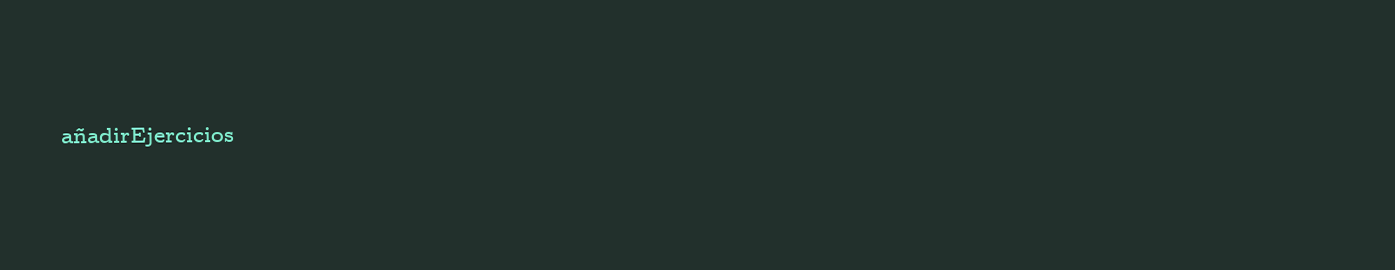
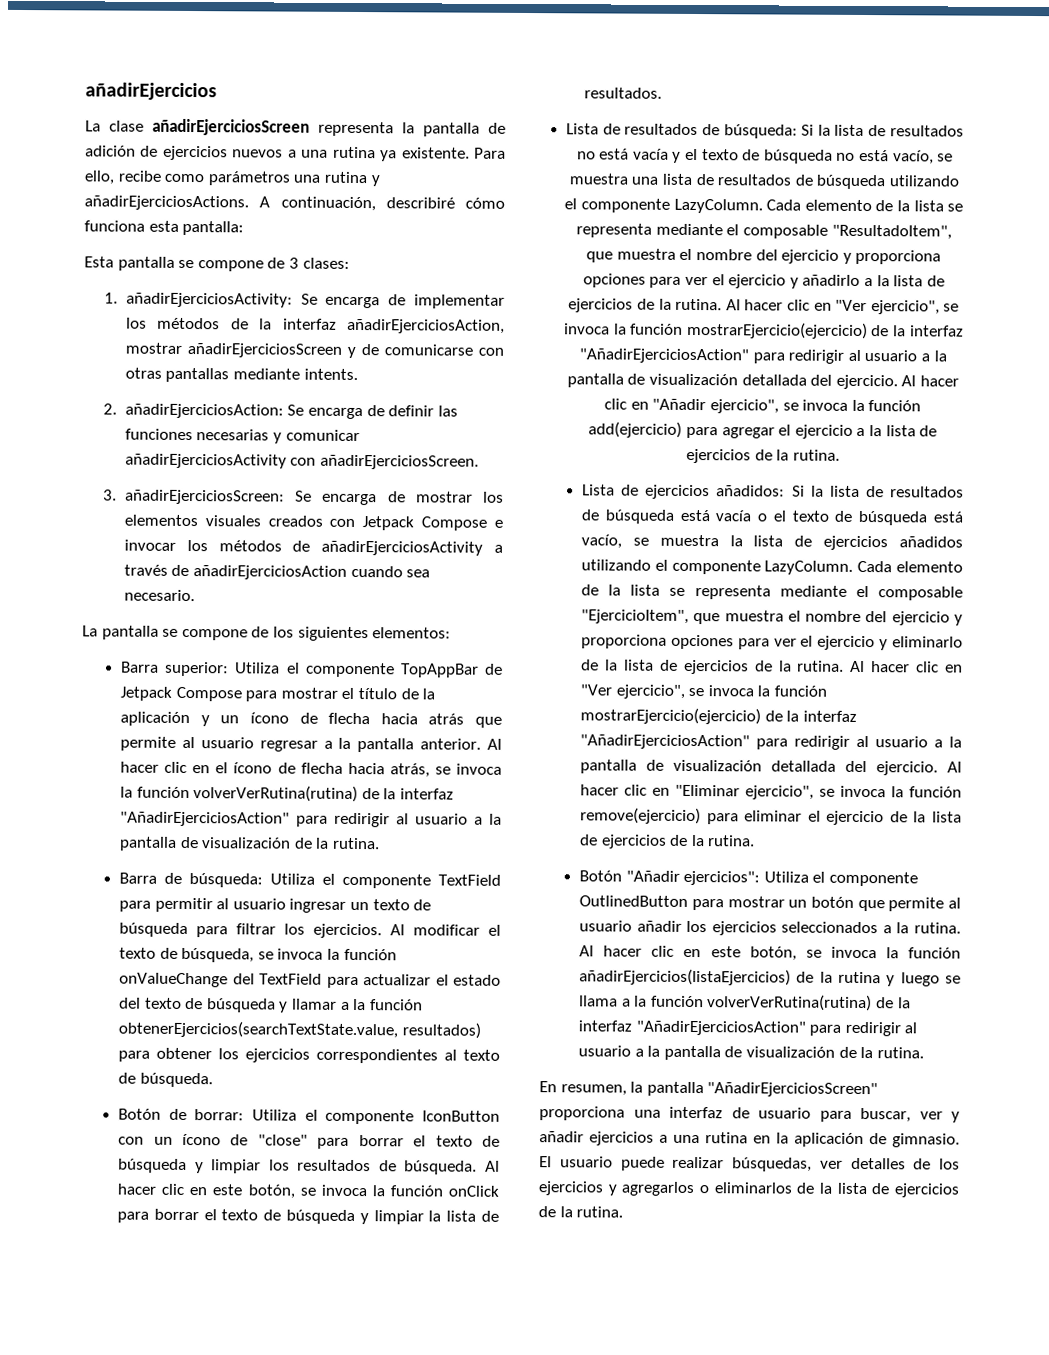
(235, 136) none -> [85,118,506,137] [85,145,507,162] [84,170,380,187] [84,195,505,212] [84,220,245,236] [84,256,350,272] [104,292,505,309] [125,317,505,334] [124,342,504,358] [124,367,358,383] [103,403,458,420] [124,428,360,444] [124,453,480,470] [103,489,504,506] [123,514,503,531] [123,539,503,556] [123,564,431,580] [123,589,195,602] [82,625,452,642] [121,661,503,678] [120,686,436,702] [120,711,502,728] [120,736,502,753] [120,761,502,778] [120,785,455,803] [120,811,502,828] [119,836,381,851] [119,872,501,889] [119,897,432,913] [119,922,501,939] [119,947,397,963] [119,972,501,989] [119,997,423,1013] [118,1020,481,1039] [118,1047,500,1064] [118,1072,213,1088] [118,1108,500,1125] [118,1133,500,1149] [118,1158,501,1175] [117,1183,500,1199] [117,1208,500,1225] [584,87,663,99] [566,123,964,139] [576,148,954,165] [568,173,959,190] [564,198,964,214] [576,223,952,240] [586,248,942,265] [582,273,945,289] [568,298,960,315] [564,321,964,340] [579,348,947,364] [566,373,959,390] [604,398,922,414] [588,421,938,439] [685,448,840,464] [582,484,964,500] [581,509,963,526] [581,534,963,551] [581,559,963,575] [581,584,963,601] [581,609,963,626] [581,634,963,651] [581,659,964,675] [580,684,828,699] [580,707,857,725] [580,734,962,750] [580,759,962,776] [580,784,962,800] [580,807,963,826] [580,834,756,849] [579,870,919,887] [579,895,961,912] [579,920,961,936] [579,945,961,961] [579,968,962,987] [579,994,911,1012] [578,1020,918,1037] [578,1045,924,1061] [539,1081,879,1098] [539,1106,960,1123] [539,1131,960,1148] [539,1156,960,1172] [538,1181,960,1198] [538,1206,624,1218] // La clase añadirEjerciciosScreen representa la pantalla de adición de ejercicios nuevos a una rutina ya existente. Para ello, recibe como parámetros una rutina y añadirEjerciciosActions. A continuación, describiré cómo funciona esta pantalla: // Esta pantalla se compone de 3 clases: // 1. añadirEjerciciosActivity: Se encarga de implementar los métodos de la interfaz añadirEjerciciosAction, mostrar añadirEjerciciosScreen y de comunicarse con otras pantallas mediante intents. // 2. añadirEjerciciosAction: Se encarga de definir las funciones necesarias y comunicar añadirEjerciciosActivity con añadirEjerciciosScreen. // 3. añadirEjerciciosScreen: Se encarga de mostrar los elementos visuales creados con Jetpack Compose e invocar los métodos de añadirEjerciciosActivity a través de añadirEjerciciosAction cuando sea necesario. // La pantalla se compone de los siguientes elementos: // Barra superior: Utiliza el componente TopAppBar de Jetpack Compose para mostrar el título de la aplicación y un ícono de flecha hacia atrás que permite al usuario regresar a la pantalla anterior. Al hacer clic en el ícono de flecha hacia atrás, se invoca la función volverVerRutina(rutina) de la interfaz "AñadirEjerciciosAction" para redirigir al usuario a la pantalla de visualización de la rutina. // Barra de búsqueda: Utiliza el componente TextField para permitir al usuario ingresar un texto de búsqueda para filtrar los ejercicios. Al modificar el texto de búsqueda, se invoca la función onValueChange del TextField para actualizar el estado del texto de búsqueda y llamar a la función obtenerEjercicios(searchTextState.value, resultados) para obtener los ejercicios correspondientes al texto de búsqueda. // Botón de borrar: Utiliza el componente IconButton con un ícono de "close" para borrar el texto de búsqueda y limpiar los resultados de búsqueda. Al hacer clic en este botón, se invoca la función onClick para borrar el texto de búsqueda y limpiar la lista de resultados. // Lista de resultados de búsqueda: Si la lista de resultados no está vacía y el texto de búsqueda no está vacío, se muestra una lista de resultados de búsqueda utilizando el componente LazyColumn. Cada elemento de la lista se representa mediante el composable "ResultadoItem", que muestra el nombre del ejercicio y proporciona opciones para ver el ejercicio y añadirlo a la lista de ejercicios de la rutina. Al hacer clic en "Ver ejercicio", se invoca la función mostrarEjercicio(ejercicio) de la interfaz "AñadirEjerciciosAction" para redirigir al usuario a la pantalla de visualización detallada del ejercicio. Al hacer clic en "Añadir ejercicio", se invoca la función add(ejercicio) para agregar el ejercicio a la lista de ejercicios de la rutina. // Lista de ejercicios añadidos: Si la lista de resultados de búsqueda está vacía o el texto de búsqueda está vacío, se muestra la lista de ejercicios añadidos utilizando el componente LazyColumn. Cada elemento de la lista se representa mediante el composable "EjercicioItem", que muestra el nombre del ejercicio y proporciona opciones para ver el ejercicio y eliminarlo de la lista de ejercicios de la rutina. Al hacer clic en "Ver ejercicio", se invoca la función mostrarEjercicio(ejercicio) de la interfaz "AñadirEjerciciosAction" para redirigir al usuario a la pantalla de visualización detallada del ejercicio. Al hacer clic en "Eliminar ejercicio", se invoca la función remove(ejercicio) para eliminar el ejercicio de la lista de ejercicios de la rutina. // Botón "Añadir ejercicios": Utiliza el componente OutlinedButton para mostrar un botón que permite al usuario añadir los ejercicios seleccionados a la rutina. Al hacer clic en este botón, se invoca la función añadirEjercicios(listaEjercicios) de la rutina y luego se llama a la función volverVerRutina(rutina) de la interfaz "AñadirEjerciciosAction" para redirigir al usuario a la pantalla de visualización de la rutina. // En resumen, la pantalla "AñadirEjerciciosScreen" proporciona una interfaz de usuario para buscar, ver y añadir ejercicios a una rutina en la aplicación de gimnasio. El usuario puede realizar búsquedas, ver detalles de los ejercicios y agregarlos o eliminarlos de la lista de ejercicios de la rutina.

